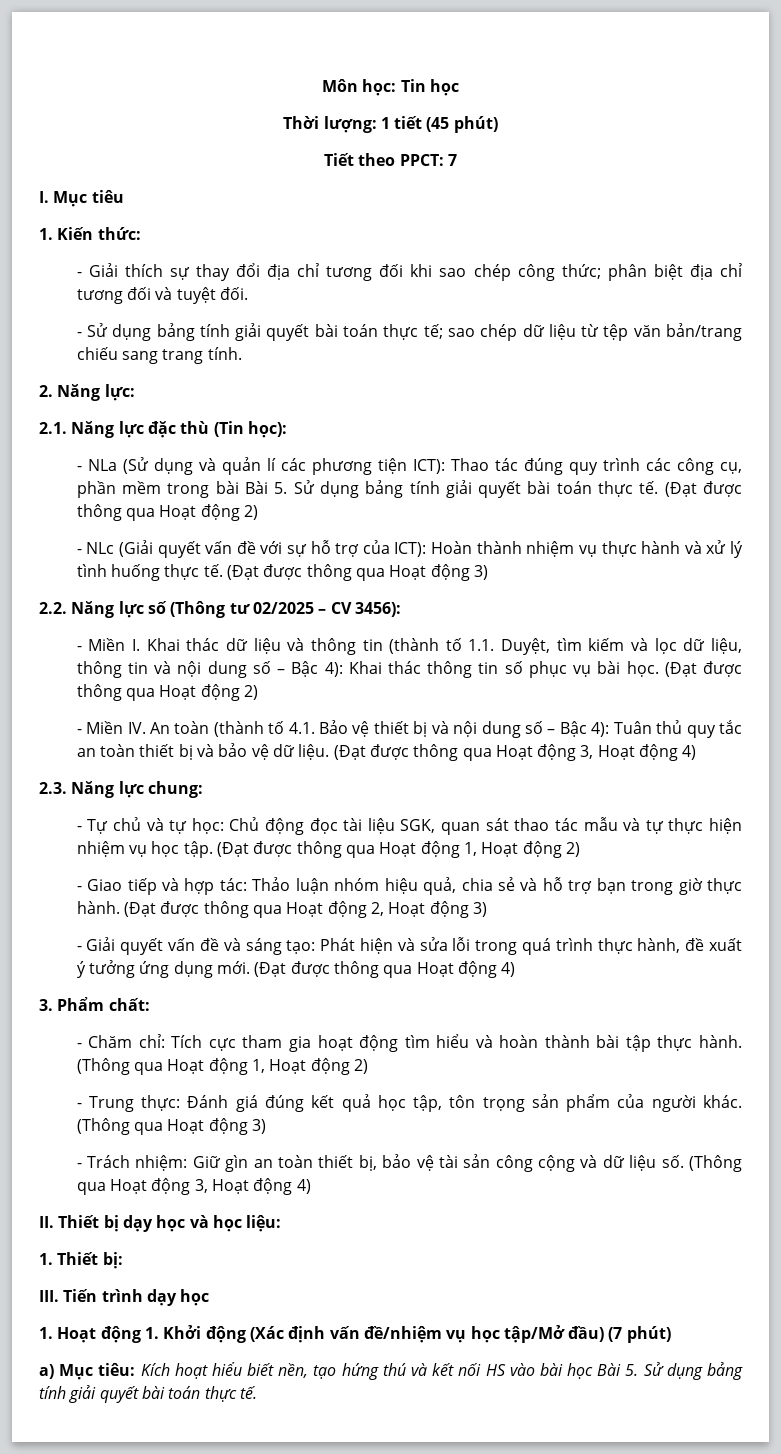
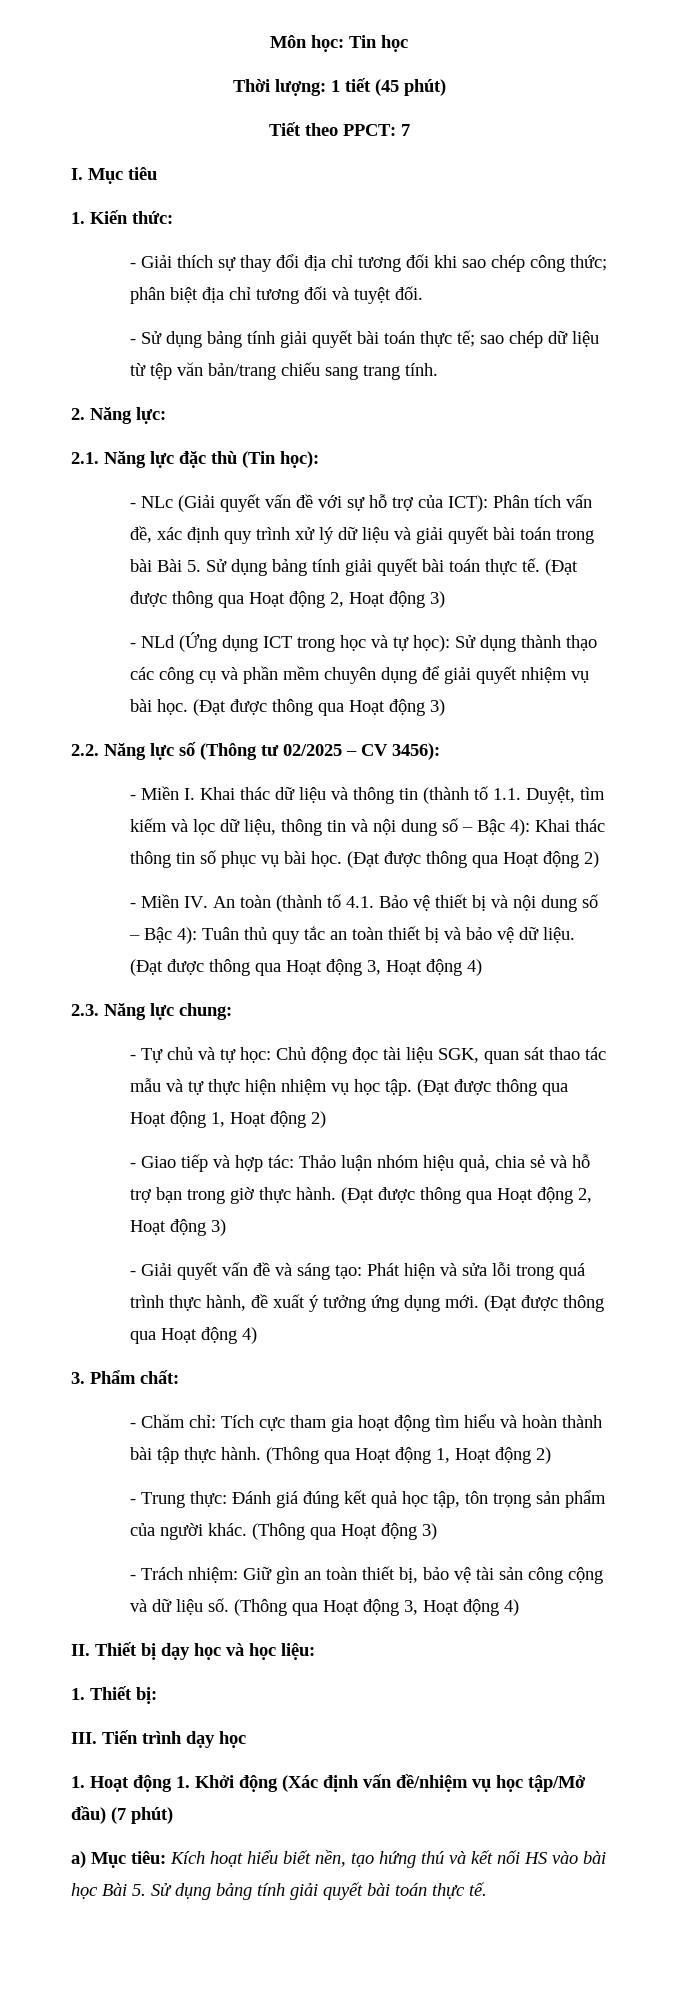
[87,457,743,475] [76,481,161,498] NLa (Sử dụng và quản lí các phương tiện ICT): Thao tác đúng quy trình các công cụ, phần mềm -> [140,494,592,512] [129,526,551,544] NLc (Giải quyết vấn đề với sự hỗ trợ của ICT): Phân tích vấn đề, xác định quy trình xử lý dữ liệu và giải quyết bài toán
[243,505,258,520] [76,540,744,558] [76,564,223,581] 2) // - NLc (Giải quyết vấn đề với sự hỗ trợ của ICT): Hoàn thành nhiệm vụ thực hành và xử lý tình huống thực tế. -> [329,591,445,608] [129,632,597,652] [129,666,589,684] [129,699,188,715] 2, Hoạt động 3) // - NLd (Ứng dụng ICT trong học và tự học): Sử dụng thành thạo các công cụ và phần mềm chuyên dụng để giải quyết nhiệm vụ bài học.

